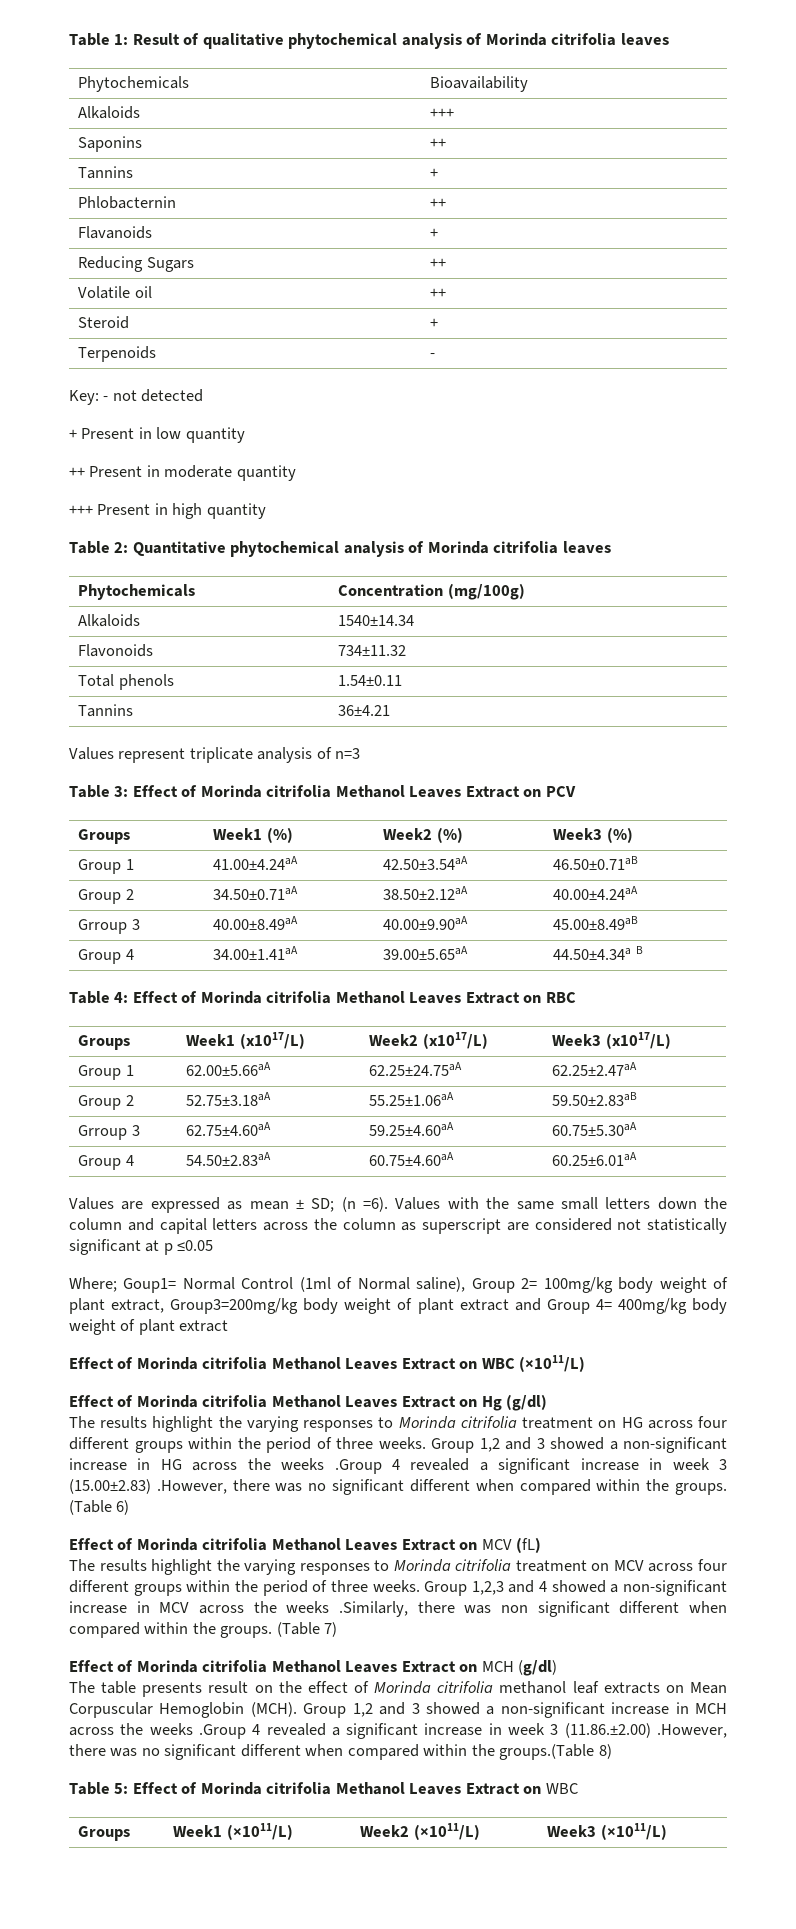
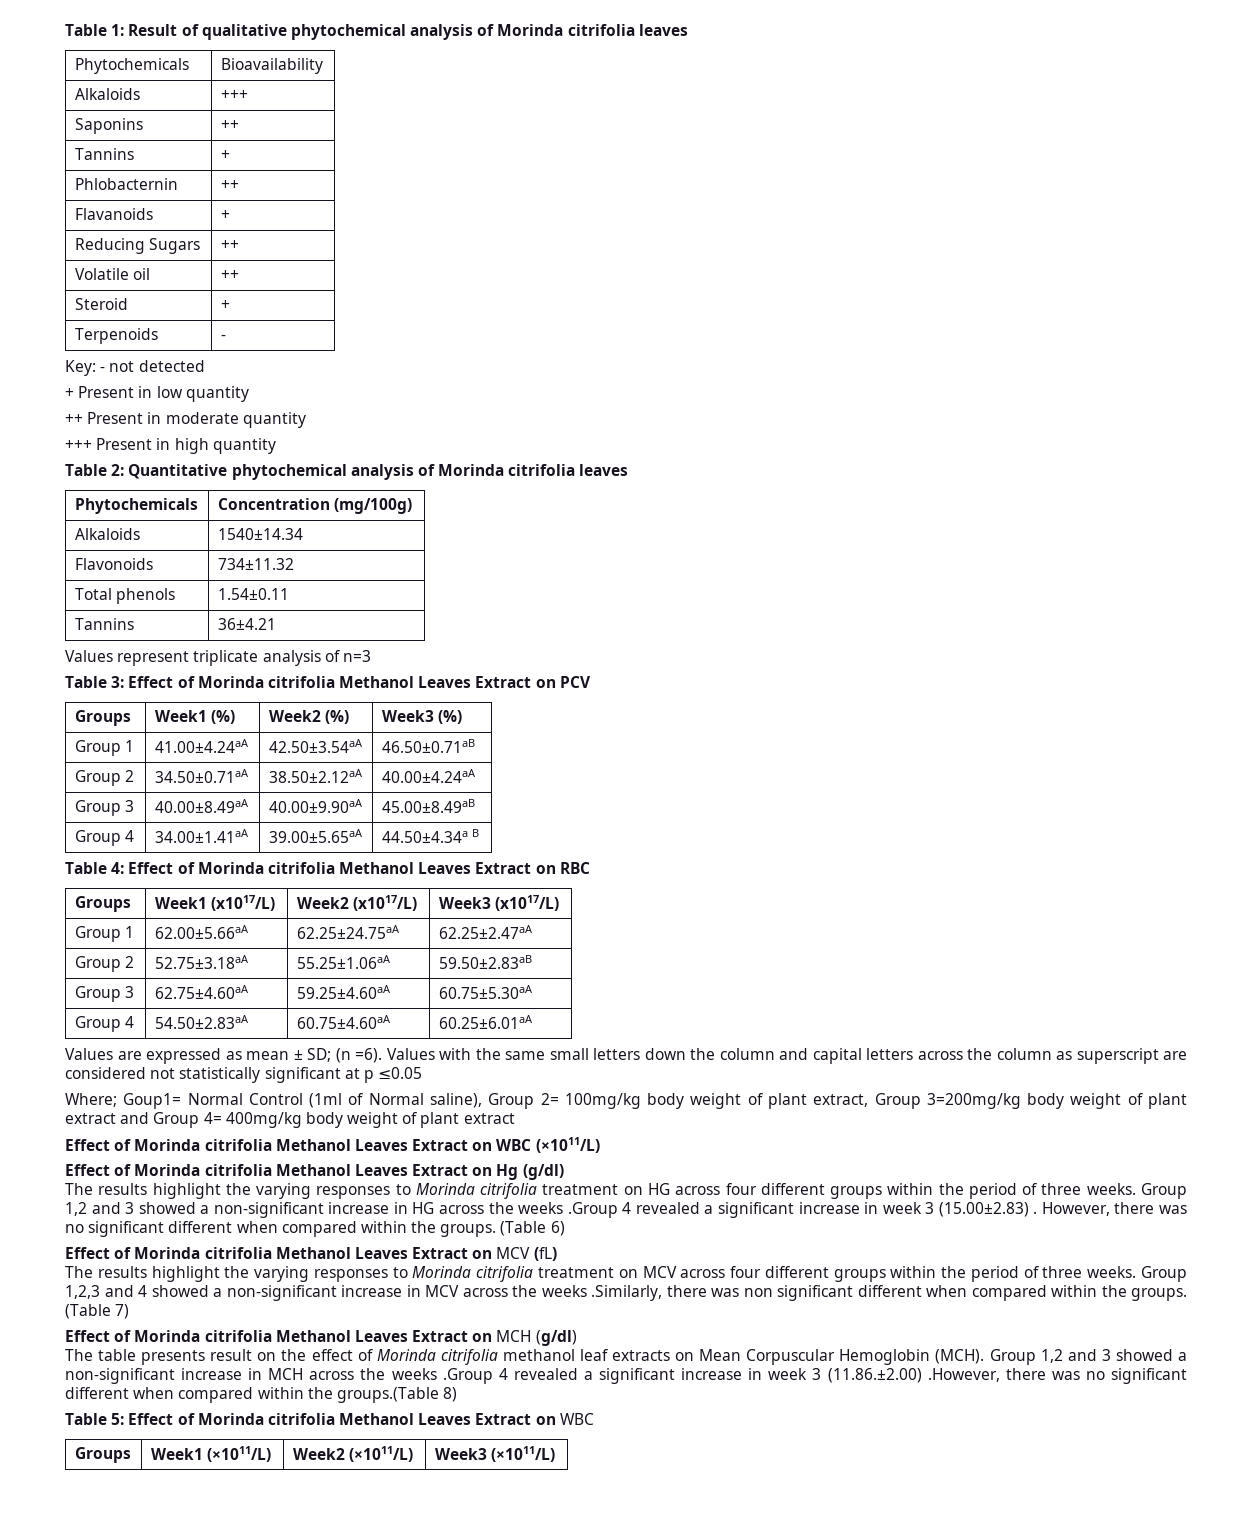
[78,919,128,934] Grroup -> [74,800,121,816] Group
[78,1125,128,1140] Grroup -> [74,986,121,1002] Group
[170,1298,299,1314] Group3=200mg/kg -> [874,1093,1021,1109] Group 3=200mg/kg
[156,1480,227,1494] .However, -> [1033,1202,1110,1216] . However,

